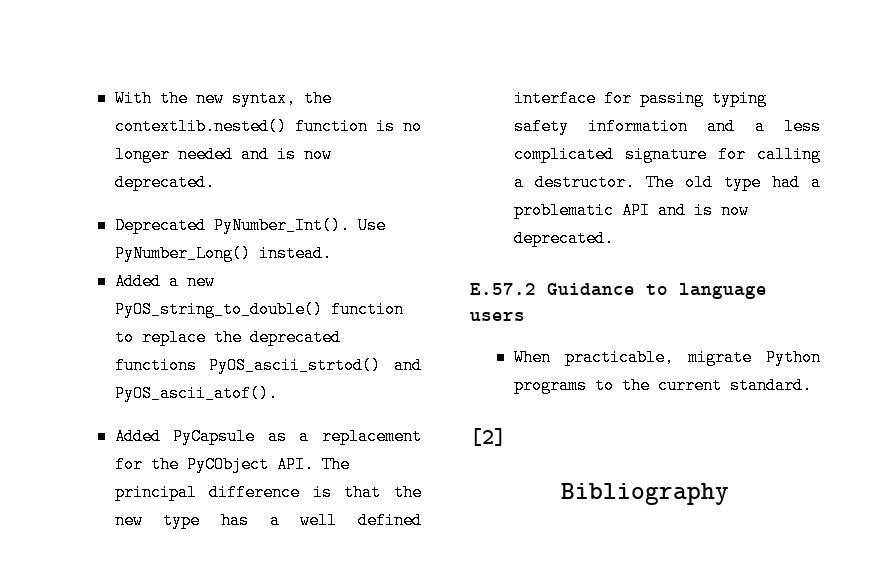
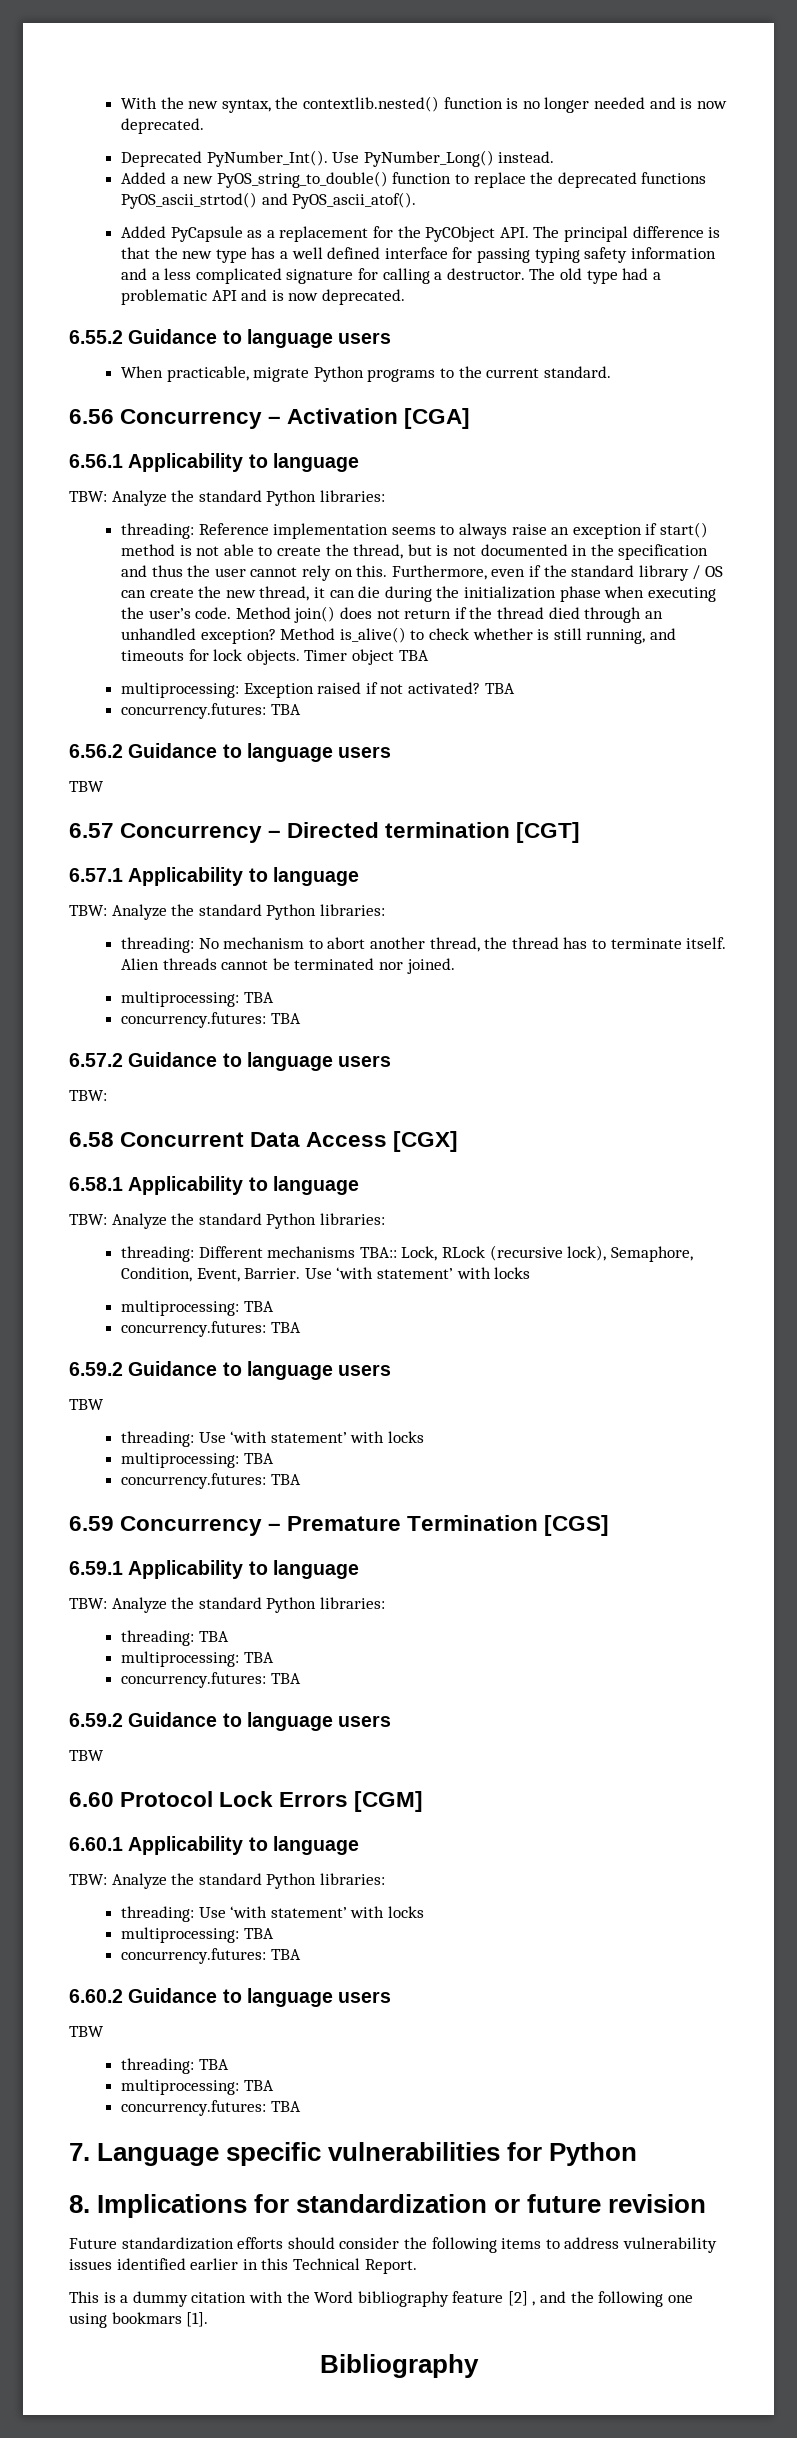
[470,283,536,295] E.57.2 -> [69,330,123,344] 6.55.2
[470,428,506,446] [2] -> [69,408,471,429] [69,453,359,472] [69,490,385,506] [121,522,708,539] [121,544,709,560] [121,565,723,581] [121,586,716,602] [121,606,663,623] [121,627,676,644] [121,649,429,665] [121,682,515,698] [121,703,301,719] [69,743,392,762] [69,781,104,792] [69,822,581,843] [69,867,359,886] [69,904,385,920] [121,937,727,953] [121,958,455,974] [121,991,274,1007] [121,1012,301,1028] [69,1052,392,1071] [69,1090,107,1101] [69,1131,459,1152] [69,1176,359,1195] [69,1213,385,1229] [121,1245,693,1262] [121,1267,531,1282] [121,1300,274,1316] [121,1321,301,1337] [69,1361,392,1380] [69,1399,104,1410] [121,1431,424,1447] [121,1452,274,1468] [121,1473,301,1489] [69,1515,610,1536] [69,1560,359,1579] [69,1597,385,1613] [121,1630,229,1646] [121,1651,274,1667] [121,1672,301,1688] [69,1712,392,1731] [69,1750,104,1761] [69,1791,424,1812] [69,1836,359,1855] [69,1873,385,1889] [121,1906,424,1922] [121,1927,274,1943] [121,1948,301,1964] [69,1988,392,2007] [69,2026,104,2037] [121,2058,229,2074] [121,2079,274,2095] [121,2100,301,2116] [69,2142,638,2166] [69,2194,707,2218] [69,2237,717,2253] [69,2258,417,2274] [69,2291,693,2307] [69,2312,209,2328] 6.56 Concurrency – Activation [CGA] // 6.56.1 Applicability to language // TBW: Analyze the standard Python libraries: // threading: Reference implementation seems to always raise an exception if start() method is not able to create the thread, but is not documented in the specification and thus the user cannot rely on this. Furthermore, even if the standard library / OS can create the new thread, it can die during the initialization phase when executing the user’s code. Method join() does not return if the thread died through an unhandled exception? Method is_alive() to check whether is still running, and timeouts for lock objects. Timer object TBA // multiprocessing: Exception raised if not activated? TBA // concurrency.futures: TBA // 6.56.2 Guidance to language users // TBW // 6.57 Concurrency – Directed termination [CGT] // 6.57.1 Applicability to language // TBW: Analyze the standard Python libraries: // threading: No mechanism to abort another thread, the thread has to terminate itself. Alien threads cannot be terminated nor joined. // multiprocessing: TBA // concurrency.futures: TBA // 6.57.2 Guidance to language users // TBW: // 6.58 Concurrent Data Access [CGX] // 6.58.1 Applicability to language // TBW: Analyze the standard Python libraries: // threading: Different mechanisms TBA:: Lock, RLock (recursive lock), Semaphore, Condition, Event, Barrier. Use ‘with statement’ with locks // multiprocessing: TBA // concurrency.futures: TBA // 6.59.2 Guidance to language users // TBW // threading: Use ‘with statement’ with locks // multiprocessing: TBA // concurrency.futures: TBA // 6.59 Concurrency – Premature Termination [CGS] // 6.59.1 Applicability to language // TBW: Analyze the standard Python libraries: // threading: TBA // multiprocessing: TBA // concurrency.futures: TBA // 6.59.2 Guidance to language users // TBW // 6.60 Protocol Lock Errors [CGM] // 6.60.1 Applicability to language // TBW: Analyze the standard Python libraries: // threading: Use ‘with statement’ with locks // multiprocessing: TBA // concurrency.futures: TBA // 6.60.2 Guidance to language users // TBW // threading: TBA // multiprocessing: TBA // concurrency.futures: TBA // 7. Language specific vulnerabilities for Python // 8. Implications for standardization or future revision // Future standardization efforts should consider the following items to address vulnerability issues identified earlier in this Technical Report. // This is a dummy citation with the Word bibliography feature [2] , and the following one using bookmars [1].

